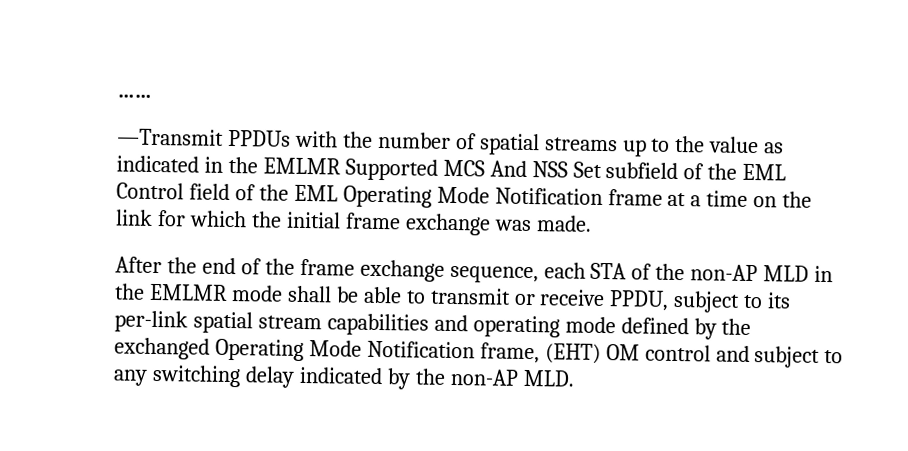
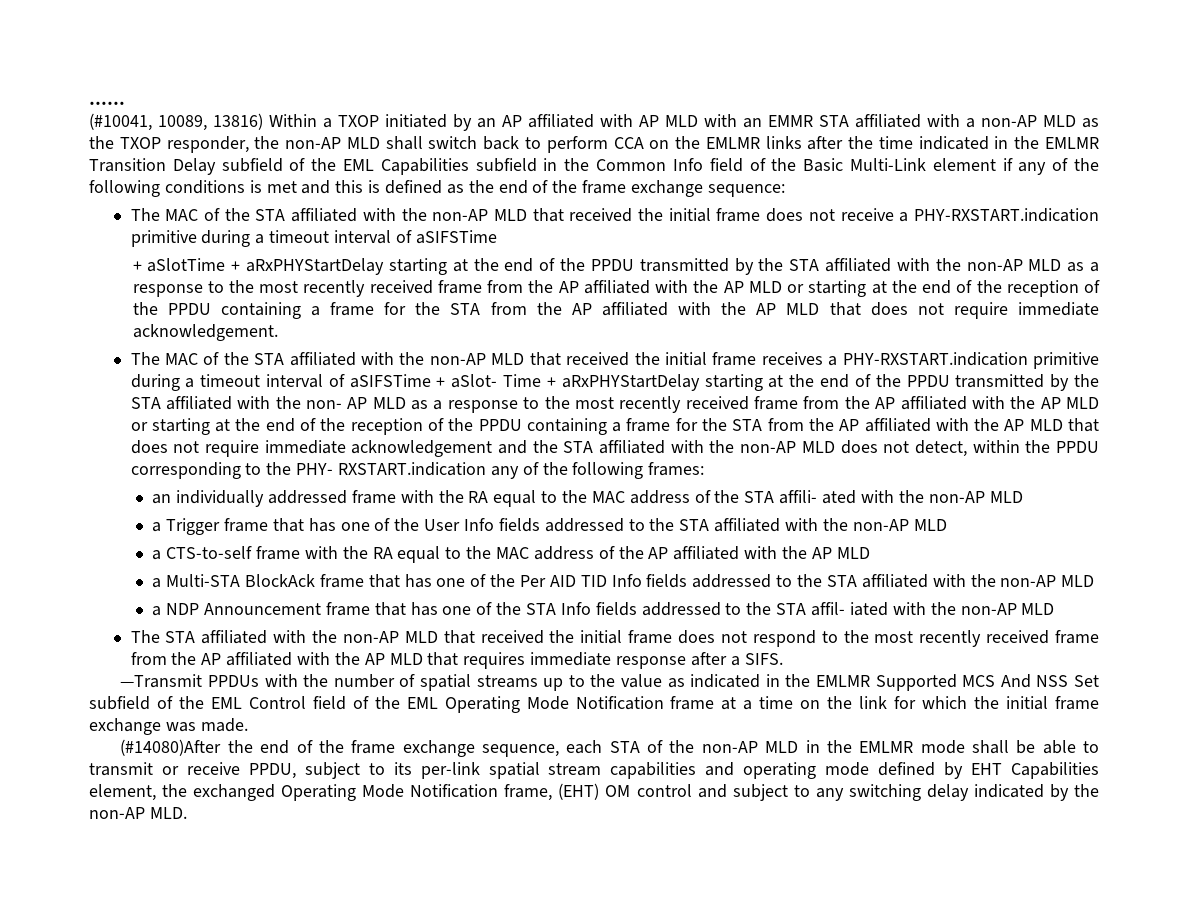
(152, 96) none -> [89,113,1099,131] [89,136,1099,153] [89,158,1100,175] [89,180,785,197] [130,208,1099,222] [130,230,497,247] [132,258,1099,275] [132,280,1101,297] [132,302,1099,319] [132,324,278,341] [130,352,1099,369] [130,374,1100,391] [130,396,1100,413] [130,418,1099,435] [130,440,1100,457] [130,462,705,479] [152,490,1023,507] [152,518,947,535] [152,546,870,563] [152,574,1095,588] [152,602,1055,616] [130,630,1099,647] [130,652,783,669] // (#10041, 10089, 13816) Within a TXOP initiated by an AP affiliated with AP MLD with an EMMR STA affiliated with a non-AP MLD as the TXOP responder, the non-AP MLD shall switch back to perform CCA on the EMLMR links after the time indicated in the EMLMR Transition Delay subfield of the EML Capabilities subfield in the Common Info field of the Basic Multi-Link element if any of the following conditions is met and this is defined as the end of the frame exchange sequence: // The MAC of the STA affiliated with the non-AP MLD that received the initial frame does not receive a PHY-RXSTART.indication primitive during a timeout interval of aSIFSTime // + aSlotTime + aRxPHYStartDelay starting at the end of the PPDU transmitted by the STA affiliated with the non-AP MLD as a response to the most recently received frame from the AP affiliated with the AP MLD or starting at the end of the reception of the PPDU containing a frame for the STA from the AP affiliated with the AP MLD that does not require immediate acknowledgement. // The MAC of the STA affiliated with the non-AP MLD that received the initial frame receives a PHY-RXSTART.indication primitive during a timeout interval of aSIFSTime + aSlot- Time + aRxPHYStartDelay starting at the end of the PPDU transmitted by the STA affiliated with the non- AP MLD as a response to the most recently received frame from the AP affiliated with the AP MLD or starting at the end of the reception of the PPDU containing a frame for the STA from the AP affiliated with the AP MLD that does not require immediate acknowledgement and the STA affiliated with the non-AP MLD does not detect, within the PPDU corresponding to the PHY- RXSTART.indication any of the following frames: // an individually addressed frame with the RA equal to the MAC address of the STA affili- ated with the non-AP MLD // a Trigger frame that has one of the User Info fields addressed to the STA affiliated with the non-AP MLD // a CTS-to-self frame with the RA equal to the MAC address of the AP affiliated with the AP MLD // a Multi-STA BlockAck frame that has one of the Per AID TID Info fields addressed to the STA affiliated with the non-AP MLD // a NDP Announcement frame that has one of the STA Info fields addressed to the STA affil- iated with the non-AP MLD // The STA affiliated with the non-AP MLD that received the initial frame does not respond to the most recently received frame from the AP affiliated with the AP MLD that requires immediate response after a SIFS.
[115,256,162,274] After -> [120,739,222,756] (#14080)After
(717, 329) none -> [971,762,1100,779] [89,784,156,801] EHT Capabilities element,

